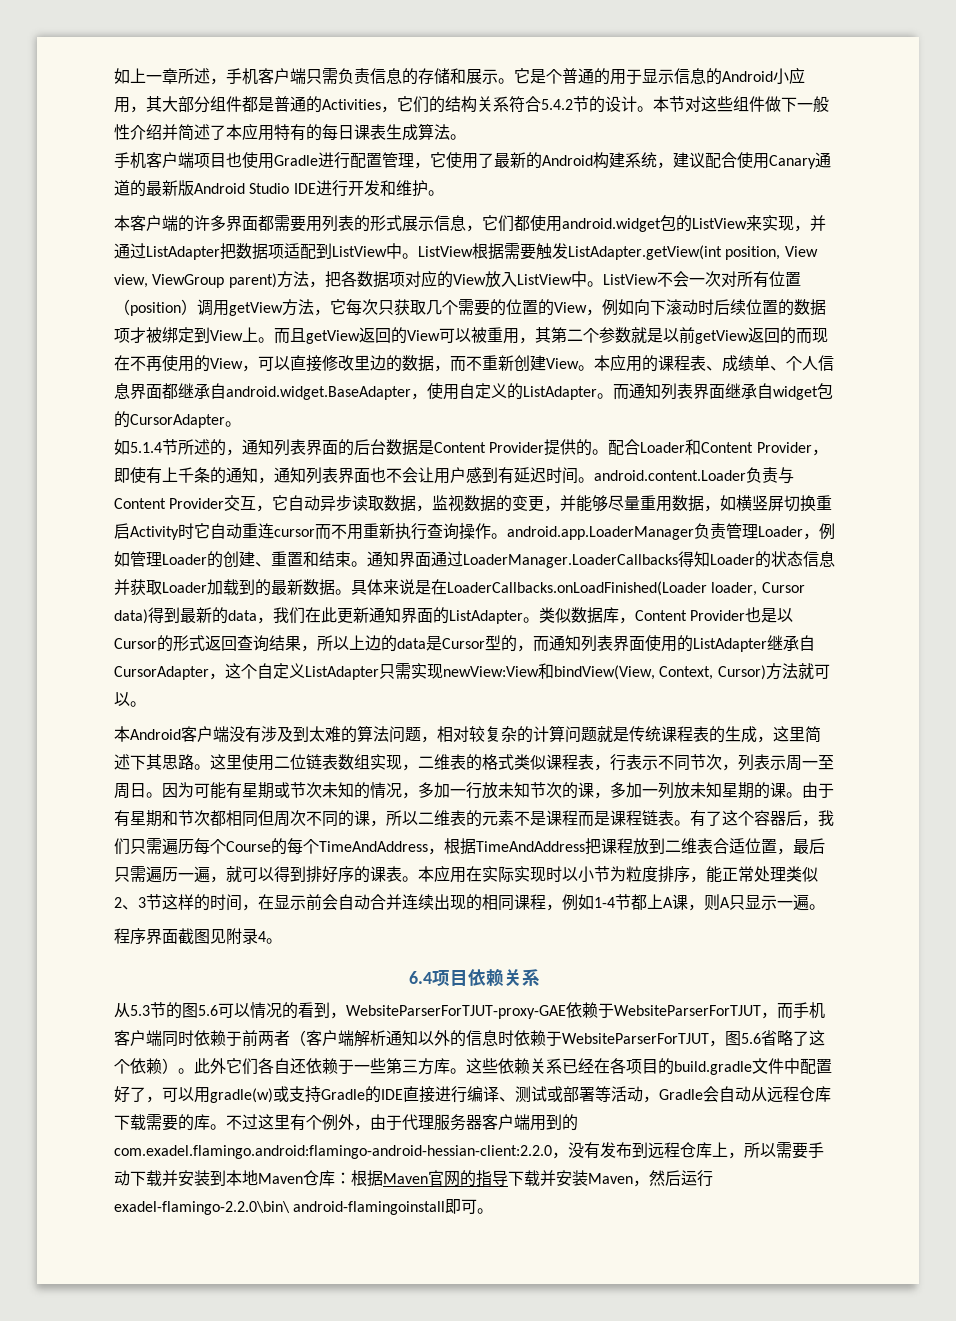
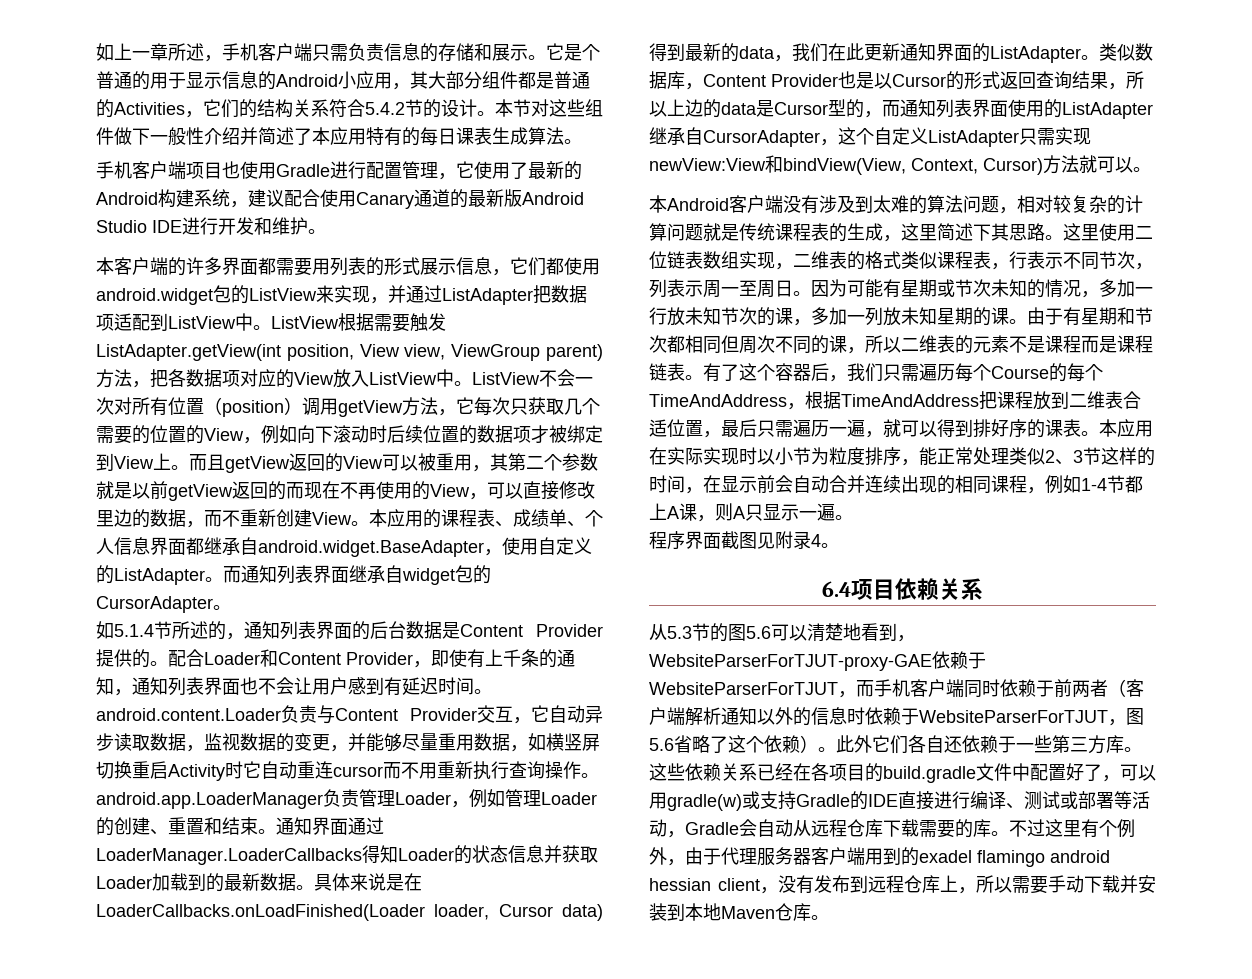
[250,1002,298,1019] 情况的 -> [807,623,861,642] 清楚地
[114,1145,552,1159] com.exadel.flamingo.android:flamingo-android-hessian-client:2.2.0 -> [919,850,1110,867] [649,878,760,891] exadel flamingo android hessian client
[335,1170,713,1187] [114,1199,478,1215] ：根据Maven官网的指导下载并安装Maven，然后运行exadel-flamingo-2.2.0\bin\ android-flamingoinstall即可 -> (811, 912) none

